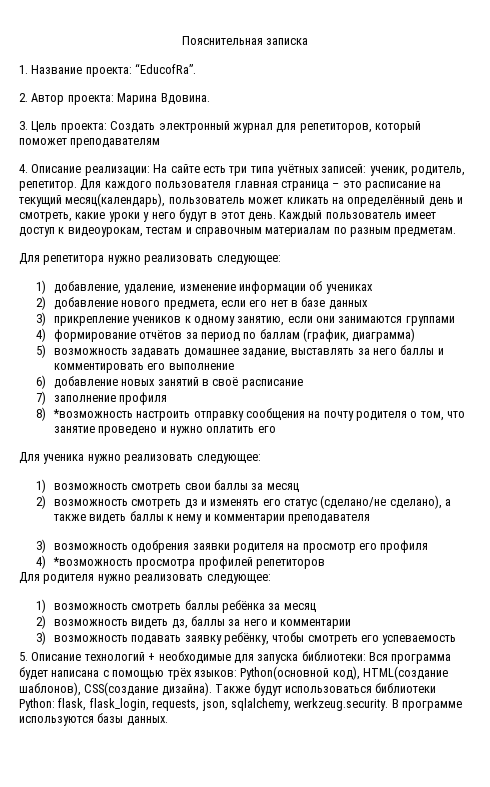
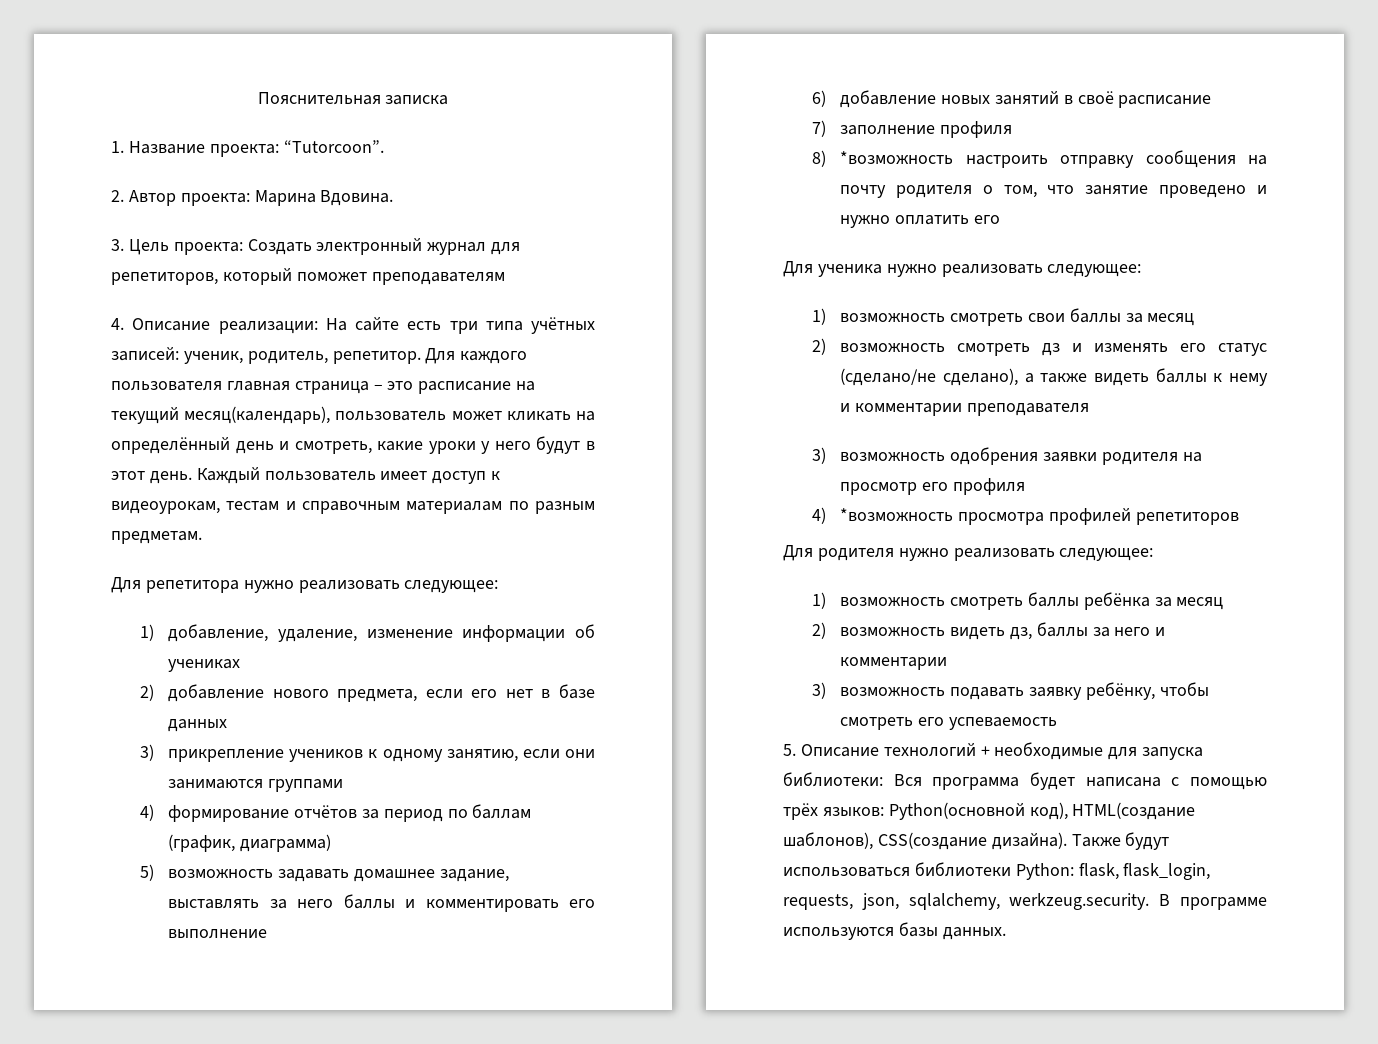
[135,63,197,74] “EducofRa”. -> [283,140,384,153] “Tutorcoon”.

